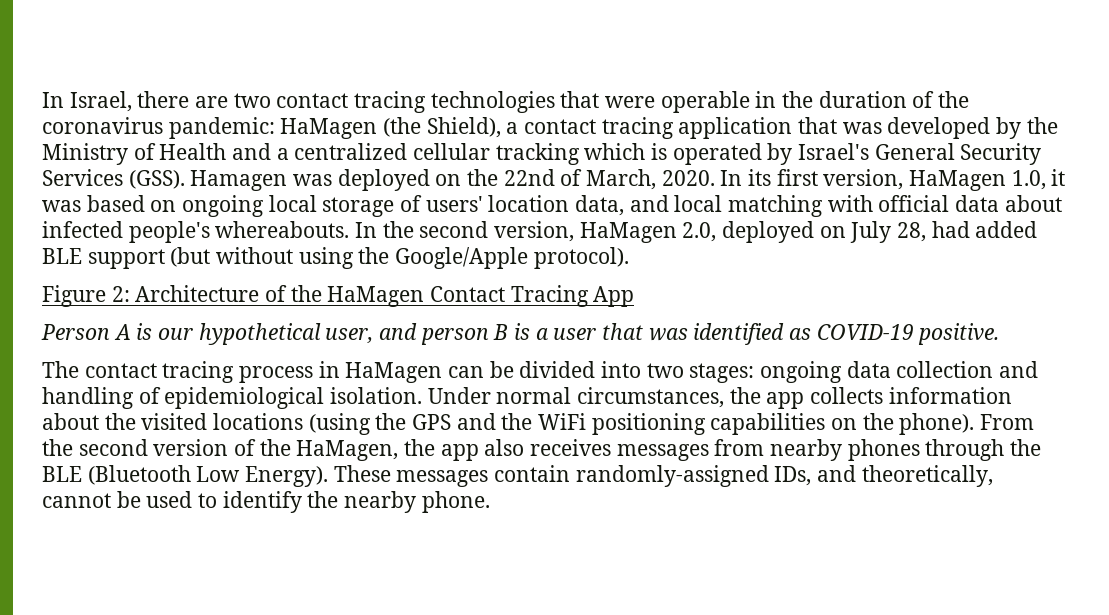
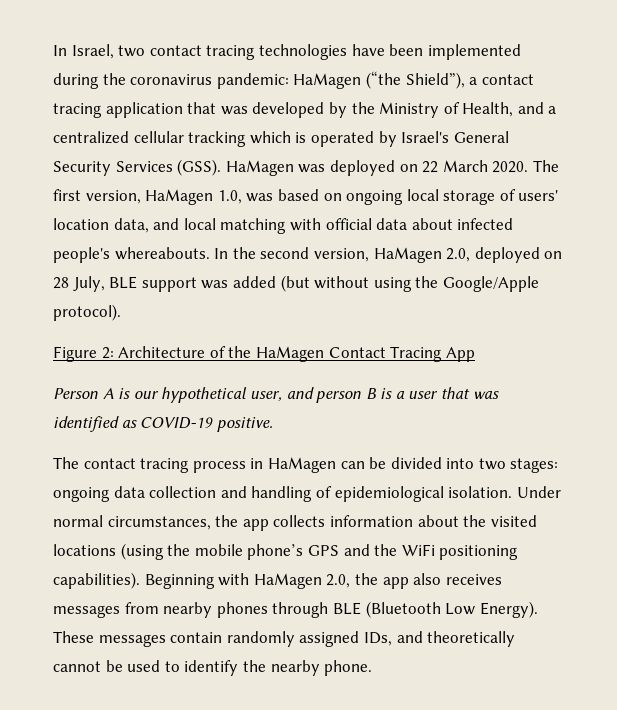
[137,91,229,108] there are -> (114, 51) none
[560,91,935,113] that were operable in the duration of -> [351,44,521,60] [53,73,99,89] have been implemented during
[383,117,501,138] (the Shield), -> [365,71,465,89] (“the Shield”),
[159,143,227,160] Health -> [462,102,514,117] Health,
[190,170,288,191] Hamagen -> [225,160,294,176] HaMagen
[467,169,772,190] the 22nd of March, 2020. In its -> [422,160,559,173] 22 March 2020. The
[1051,169,1066,186] it -> (242, 197) none
[850,221,1038,243] [42,248,165,269] July 28, had added BLE support -> [53,276,276,292] 28 July, BLE support was added
(407, 421) none -> [194,544,304,560] mobile phone’s
[710,413,1035,435] [42,439,399,461] capabilities on the phone). From the second version of the HaMagen, -> [53,572,351,589] capabilities). Beginning with HaMagen 2.0,
[1010,439,1042,456] the -> (329, 610) none
[575,465,769,487] randomly-assigned -> [226,631,360,647] randomly assigned
[861,465,993,487] theoretically, -> [427,631,516,647] theoretically

